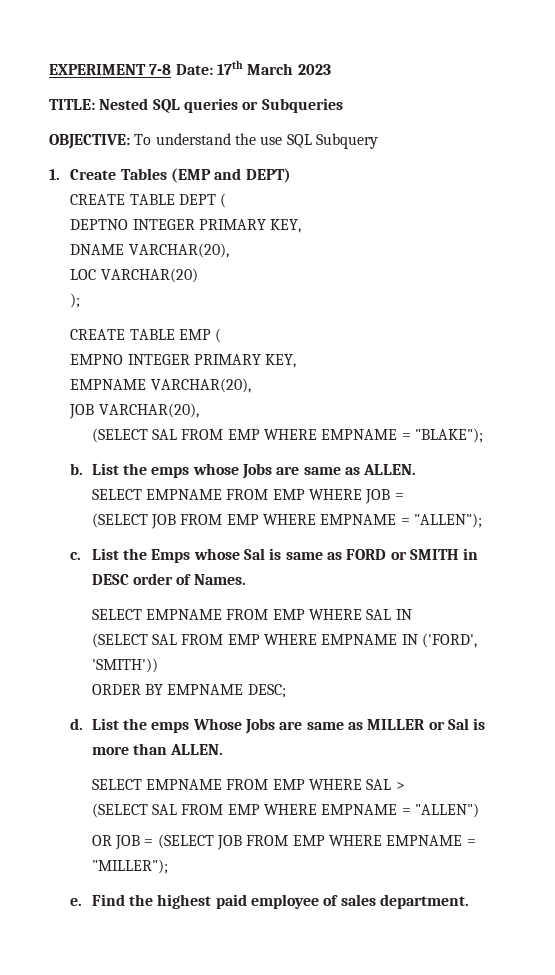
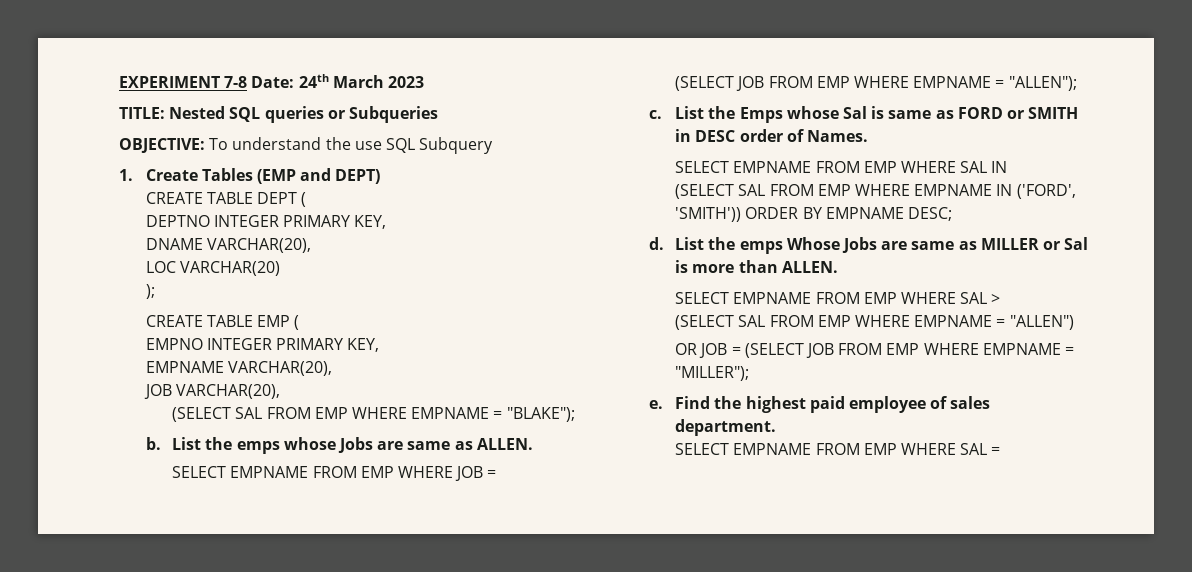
[216,60,243,75] 17th -> [298,74,329,88] 24th
(158, 665) // -> (742, 214) none
(470, 901) none -> [675,443,1001,455] // SELECT EMPNAME FROM EMP WHERE SAL =

